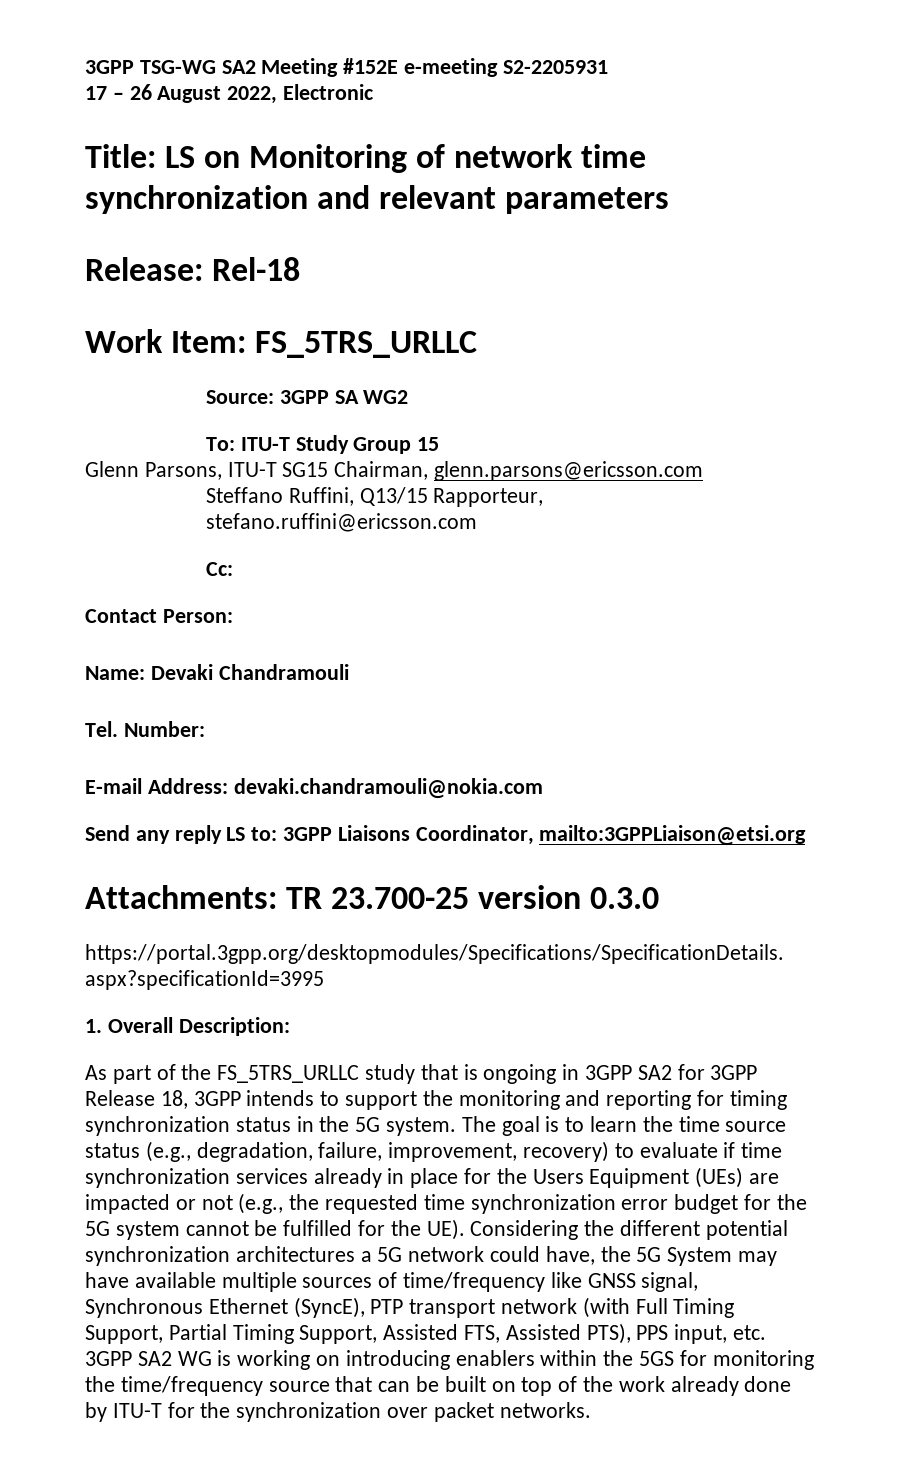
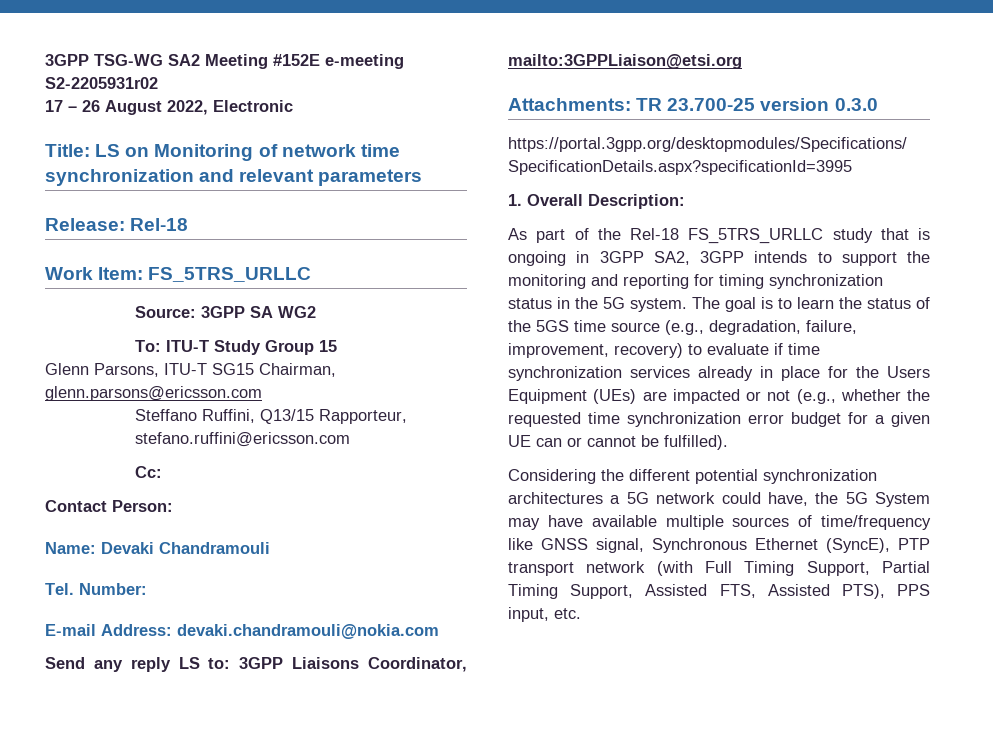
[502,60,608,74] S2-2205931 -> [45,77,158,89] S2-2205931r02
(212, 1072) none -> [630,228,679,240] Rel-18
[637,1064,758,1080] [85,1090,188,1109] SA2 for 3GPP Release 18, -> [653,251,690,265] SA2,
(673, 1124) none -> [867,297,930,309] [508,320,569,332] status of the 5GS
[85,1143,140,1158] status -> (660, 327) none
(284, 1203) none -> [840,389,901,401] whether
[776,1194,807,1210] [85,1219,465,1240] the 5G system cannot be fulfilled for the UE). -> [875,412,930,427] [508,435,728,450] a given UE can or cannot be fulfilled). //
[85,1350,814,1370] [85,1376,792,1396] [85,1402,591,1422] 3GPP SA2 WG is working on introducing enablers within the 5GS for monitoring the time/frequency source that can be built on top of the work already done by ITU-T for the synchronization over packet networks. -> (581, 613) none

